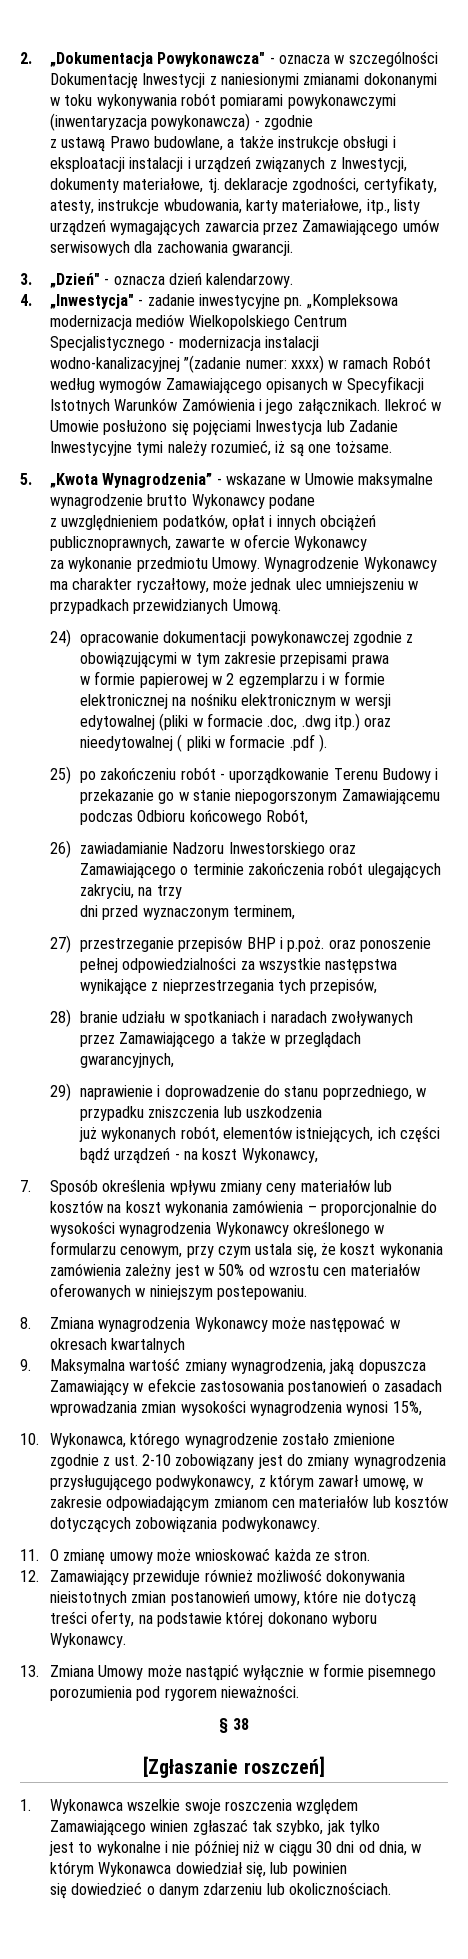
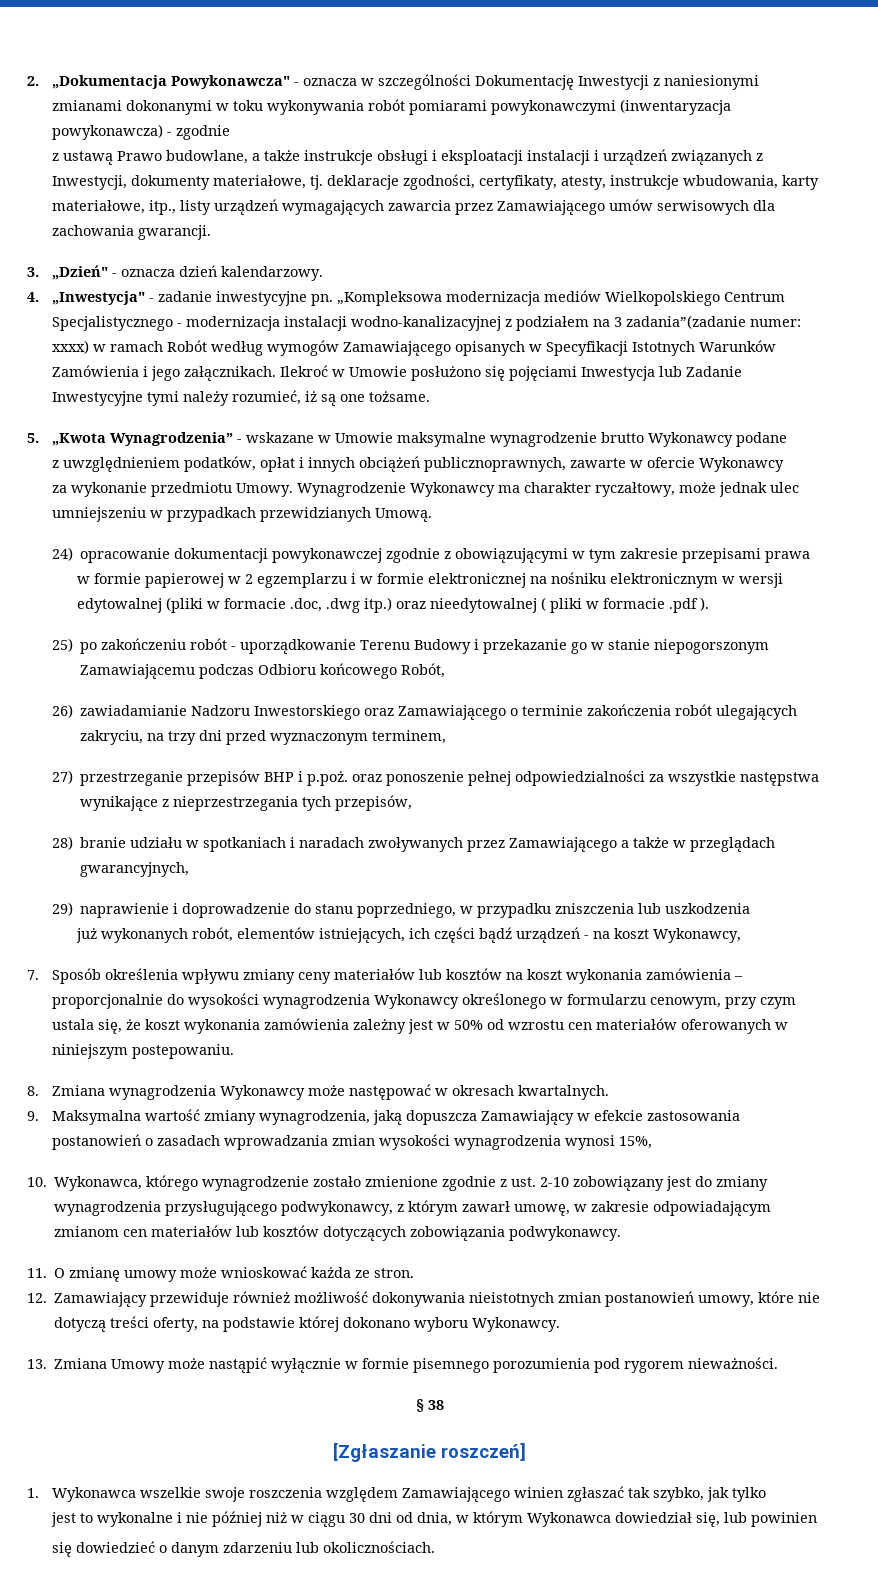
[184,355,242,373] ”(zadanie -> [505,315,747,331] z podziałem na 3 zadania”(zadanie
(182, 892) // -> (197, 738) none
[111,1338,186,1353] kwartalnych -> [518,1085,610,1100] kwartalnych.

